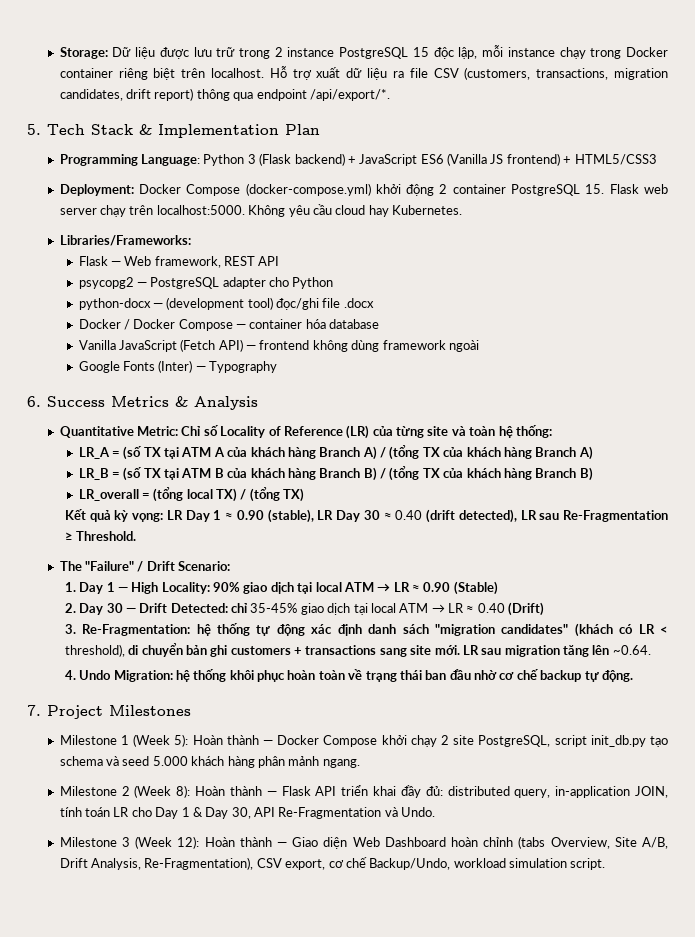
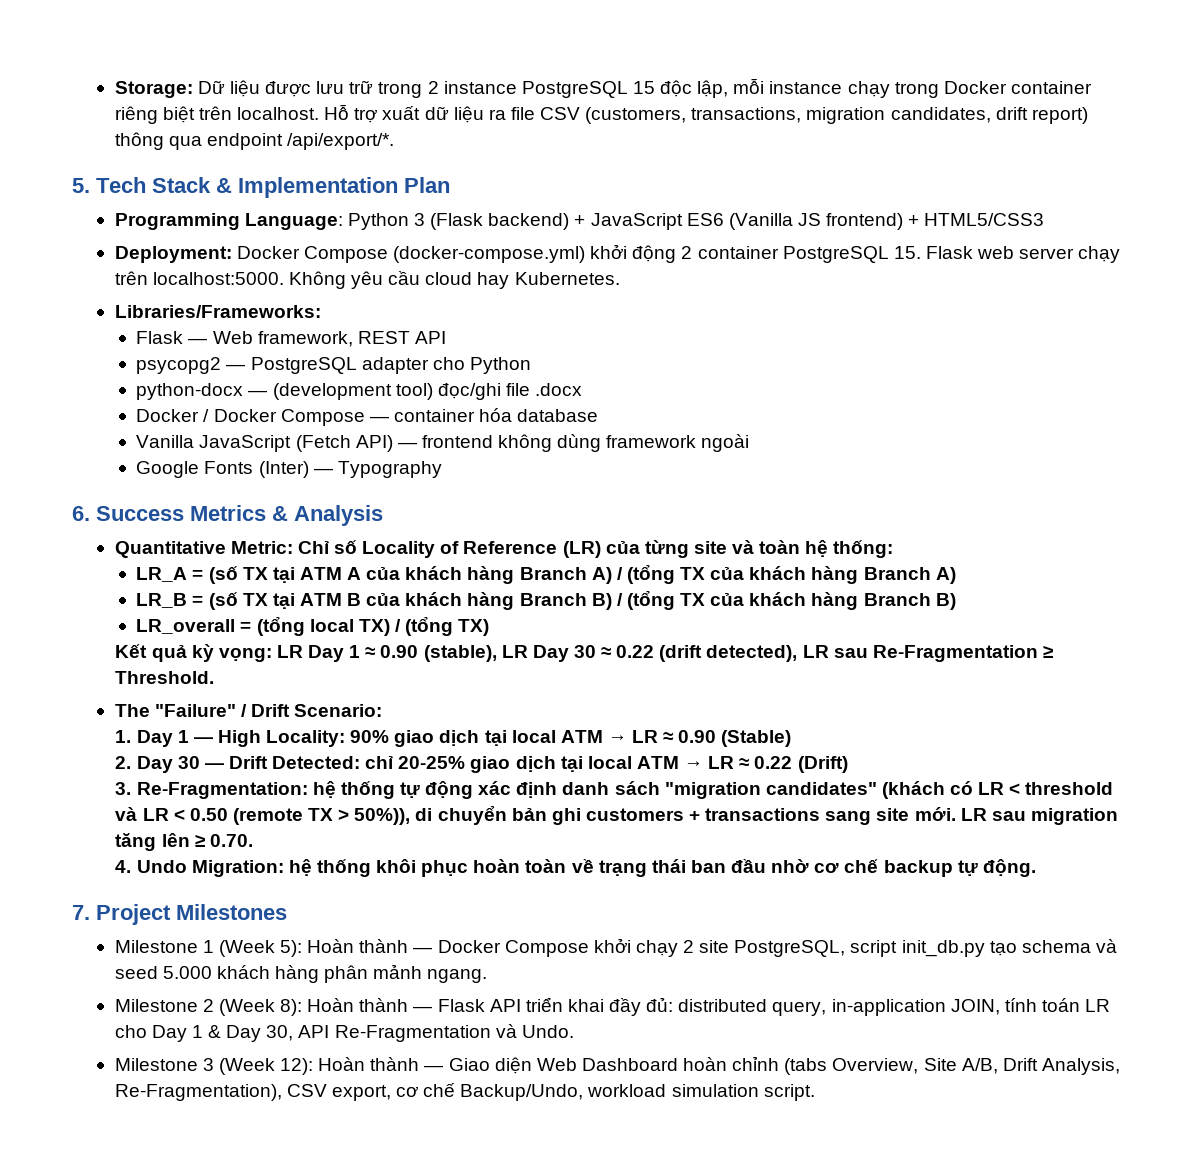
[395,510,423,520] 0.40 -> [616,645,655,658] 0.22
[250,603,505,615] 35-45% giao dịch tại local ATM → LR ≈ 0.40 -> [398,756,793,773] 20-25% giao dịch tại local ATM → LR ≈ 0.22
[64,644,125,657] threshold), -> [1025,782,1114,795] [115,807,411,825] threshold và LR < 0.50 (remote TX > 50%)),
[612,645,651,655] ~0.64. -> [194,834,253,847] ≥ 0.70.

